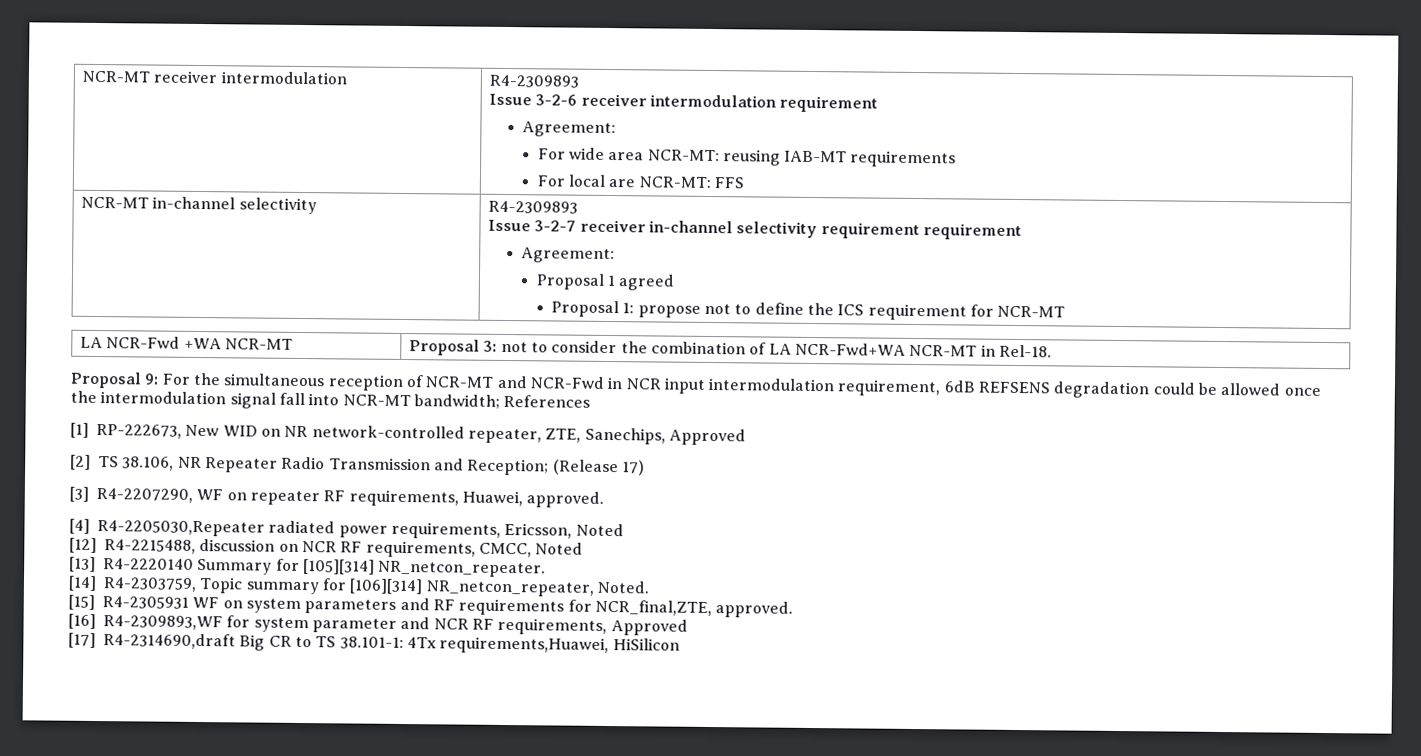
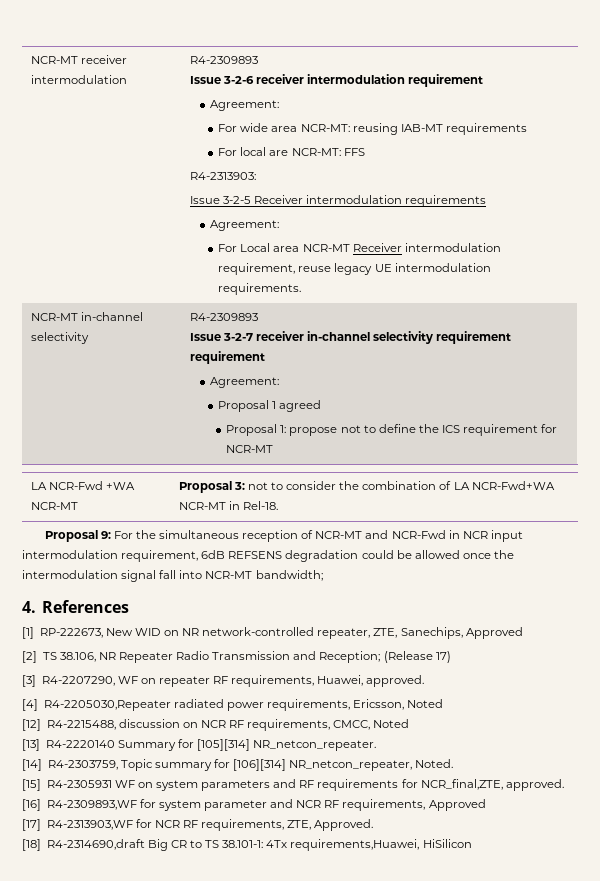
(744, 183) none -> [189,172,256,180] [189,195,487,207] [210,220,280,231] [218,243,501,252] [218,263,491,275] [218,283,302,295] // R4-2313903: // Issue 3-2-5 Receiver intermodulation requirements // Agreement: // For Local area NCR-MT Receiver intermodulation requirement, reuse legacy UE intermodulation requirements.
(500, 401) none -> [22,601,36,613] // 4.
(96, 640) none -> [46,819,374,831] [22,839,41,851] R4-2313903,WF for NCR RF requirements, ZTE, Approved. // [18]

